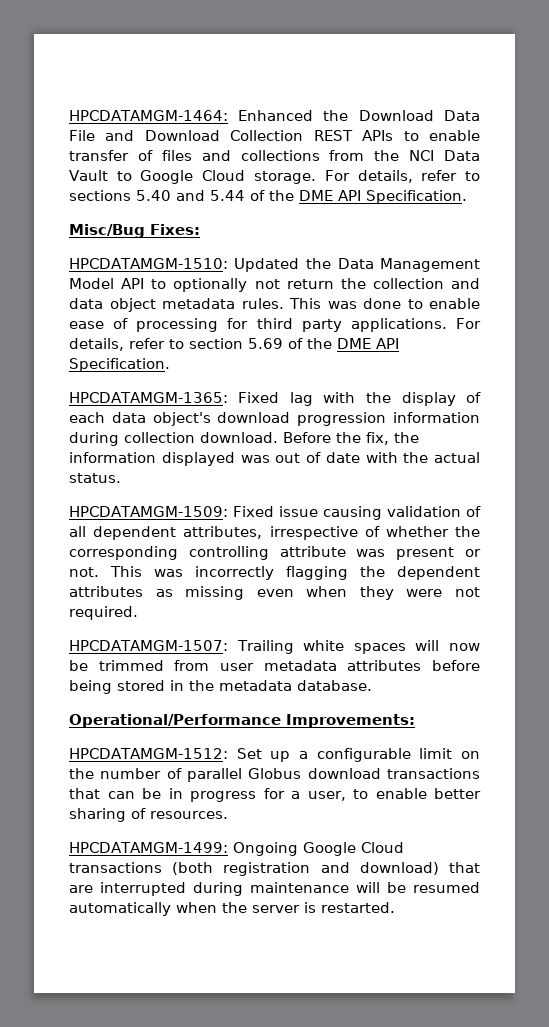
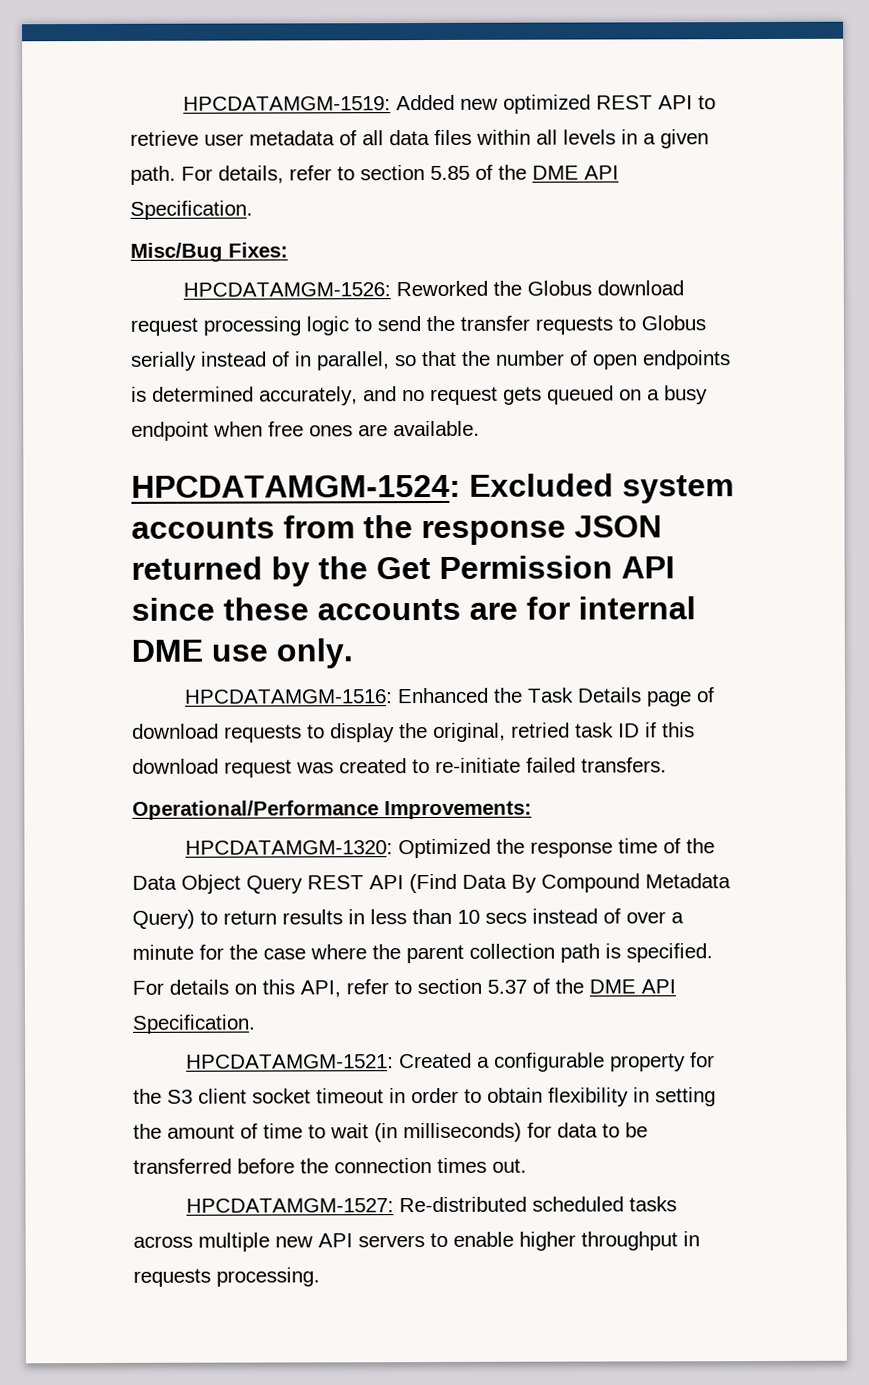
[69,110,480,121] [69,130,480,141] [69,150,480,161] [69,170,480,184] [69,190,245,201] HPCDATAMGM-1464: Enhanced the Download Data File and Download Collection REST APIs to enable transfer of files and collections from the NCI Data Vault to Google Cloud storage. For details, refer to sections 5.40 and 5.44 -> [183,94,717,114] [130,129,709,149] [130,165,470,185] HPCDATAMGM-1519: Added new optimized REST API to retrieve user metadata of all data files within all levels in a given path. For details, refer to section 5.85
[69,258,480,272] [69,278,480,292] [69,298,480,312] [69,318,481,332] [69,338,399,351] [69,358,170,372] [69,392,481,406] [69,412,481,426] [69,432,419,446] [69,452,480,466] [69,473,121,483] [69,506,481,520] [69,526,481,540] [69,546,482,560] [69,566,480,580] [69,586,480,600] [69,606,138,620] [69,640,480,654] [69,660,480,671] [69,680,372,694] [69,714,415,728] [69,748,480,762] [69,768,480,782] [69,788,481,802] [69,808,228,822] [69,842,404,856] [69,862,480,876] [69,882,480,896] [69,902,395,916] HPCDATAMGM-1510: Updated the Data Management Model API to optionally not return the collection and data object metadata rules. This was done to enable ease of processing for third party applications. For details, refer to section 5.69 of the DME API Specification. // HPCDATAMGM-1365: Fixed lag with the display of each data object's download progression information during collection download. Before the fix, the information displayed was out of date with the actual status. // HPCDATAMGM-1509: Fixed issue causing validation of all dependent attributes, irrespective of whether the corresponding controlling attribute was present or not. This was incorrectly flagging the dependent attributes as missing even when they were not required. // HPCDATAMGM-1507: Trailing white spaces will now be trimmed from user metadata attributes before being stored in the metadata database. // Operational/Performance Improvements: // HPCDATAMGM-1512: Set up a configurable limit on the number of parallel Globus download transactions that can be in progress for a user, to enable better sharing of resources. // HPCDATAMGM-1499: Ongoing Google Cloud transactions (both registration and download) that are interrupted during maintenance will be resumed automatically when the server is restarted. -> [183,280,685,297] [130,315,706,336] [130,350,731,371] [131,385,708,406] [131,420,480,441] [131,473,734,504] [131,515,662,546] [131,555,675,587] [131,596,696,621] [131,638,353,669] [184,687,716,707] [132,722,695,743] [132,757,667,778] [132,800,532,820] [185,838,716,859] [132,873,731,894] [132,908,684,929] [132,943,713,964] [132,978,676,998] [132,1014,256,1034] [186,1052,716,1072] [133,1087,716,1107] [133,1122,648,1143] [133,1157,527,1174] [186,1196,678,1213] [133,1231,700,1252] [133,1267,320,1287] HPCDATAMGM-1526: Reworked the Globus download request processing logic to send the transfer requests to Globus serially instead of in parallel, so that the number of open endpoints is determined accurately, and no request gets queued on a busy endpoint when free ones are available. // HPCDATAMGM-1524: Excluded system accounts from the response JSON returned by the Get Permission API since these accounts are for internal DME use only. // HPCDATAMGM-1516: Enhanced the Task Details page of download requests to display the original, retried task ID if this download request was created to re-initiate failed transfers. // Operational/Performance Improvements: // HPCDATAMGM-1320: Optimized the response time of the Data Object Query REST API (Find Data By Compound Metadata Query) to return results in less than 10 secs instead of over a minute for the case where the parent collection path is specified. For details on this API, refer to section 5.37 of the DME API Specification. // HPCDATAMGM-1521: Created a configurable property for the S3 client socket timeout in order to obtain flexibility in setting the amount of time to wait (in milliseconds) for data to be transferred before the connection times out. // HPCDATAMGM-1527: Re-distributed scheduled tasks across multiple new API servers to enable higher throughput in requests processing.

